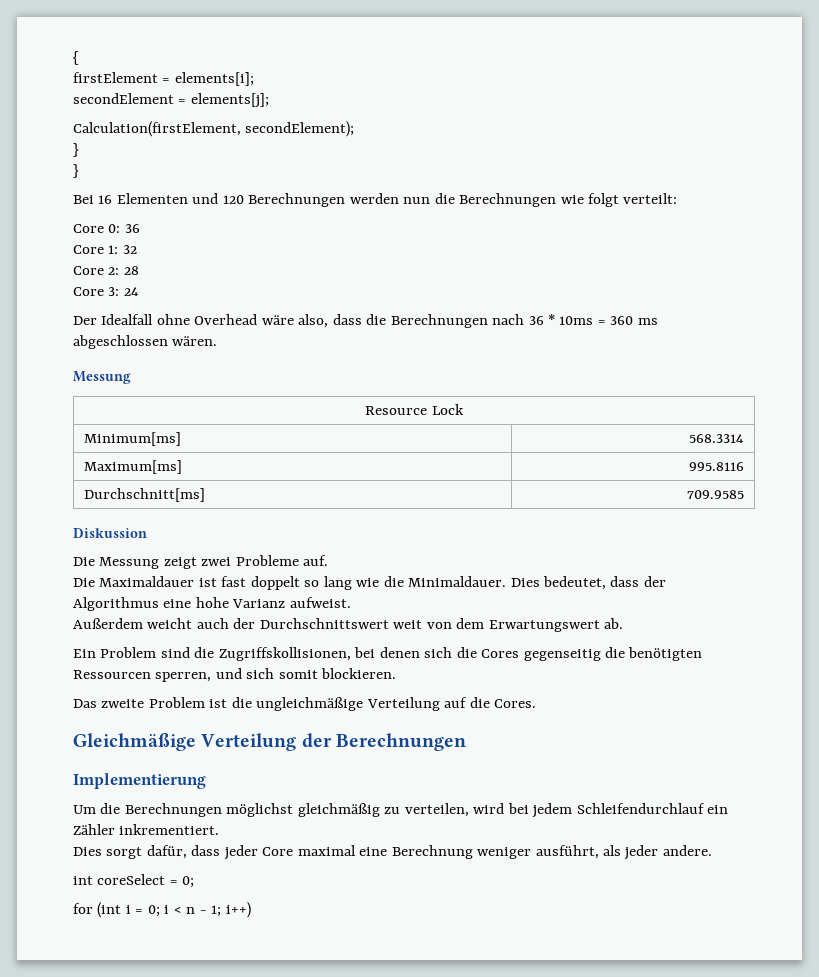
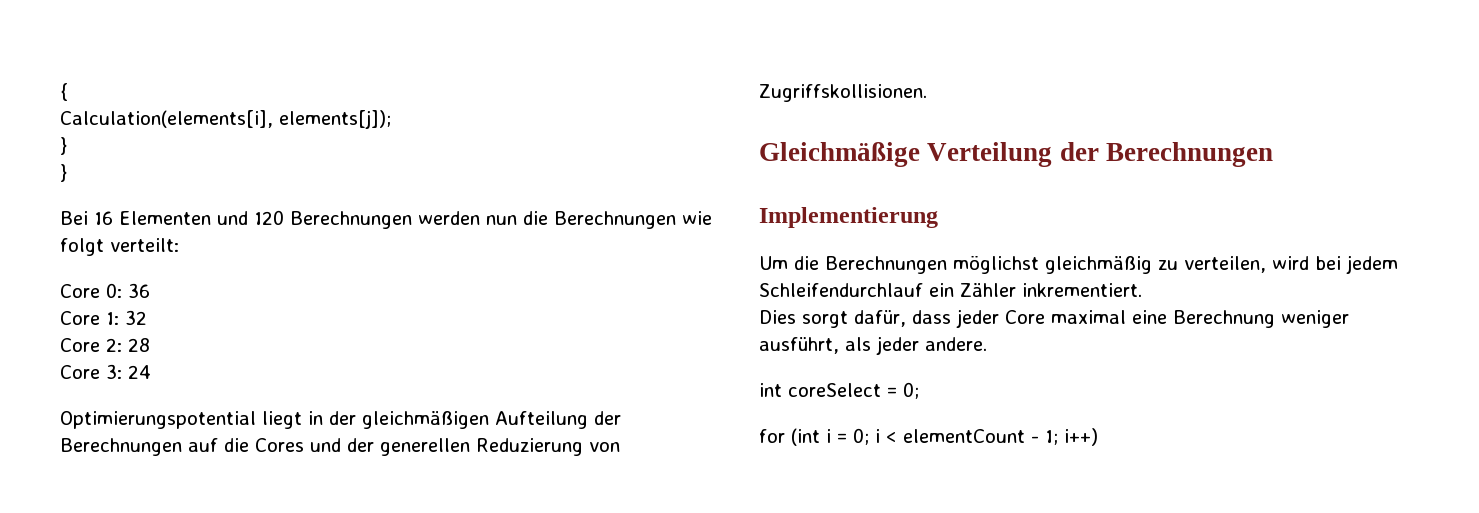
[73,72,254,86] [73,93,269,108] [73,121,355,137] firstElement = elements[i]; // secondElement = elements[j]; // Calculation(firstElement, secondElement); -> [60,110,391,129] Calculation(elements[i], elements[j]);
[73,314,658,328] [73,335,218,349] [73,371,131,384] [365,404,464,415] [83,432,181,446] [689,434,745,443] [83,460,182,474] [689,462,745,471] [83,488,205,502] [687,490,745,499] [73,528,147,538] [73,555,329,569] [73,576,666,590] [73,597,351,611] [73,618,624,632] [73,647,703,661] [73,668,397,682] [73,697,537,711] Der Idealfall ohne Overhead wäre also, dass die Berechnungen nach 36 * 10ms = 360 ms abgeschlossen wären. // Messung // Resource Lock // Minimum[ms] | 568.3314 // Maximum[ms] | 995.8116 // Durchschnitt[ms] | 709.9585 // Diskussion // Die Messung zeigt zwei Probleme auf. // Die Maximaldauer ist fast doppelt so lang wie die Minimaldauer. Dies bedeutet, dass der Algorithmus eine hohe Varianz aufweist. // Außerdem weicht auch der Durchschnittswert weit von dem Erwartungswert ab. // Ein Problem sind die Zugriffskollisionen, bei denen sich die Cores gegenseitig die benötigten Ressourcen sperren, und sich somit blockieren. // Das zweite Problem ist die ungleichmäßige Verteilung auf die Cores. -> [60,411,621,429] [60,438,620,456] [759,84,927,102] Optimierungspotential liegt in der gleichmäßigen Aufteilung der Berechnungen auf die Cores und der generellen Reduzierung von Zugriffskollisionen.
[186,907,196,914] n -> [903,429,1025,443] elementCount

